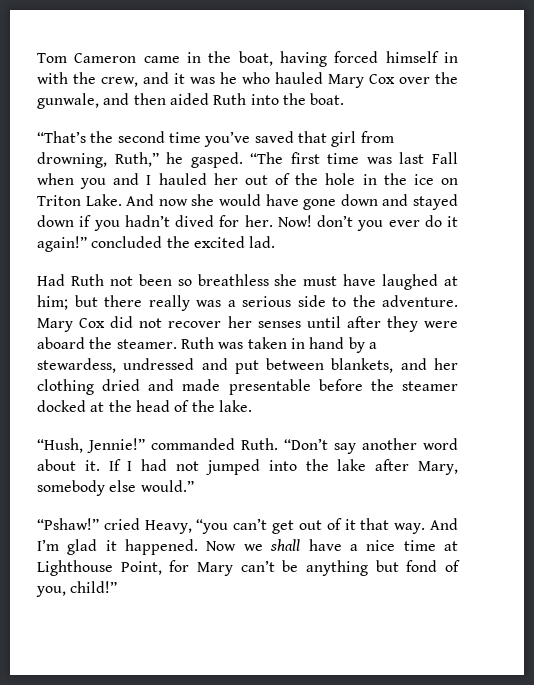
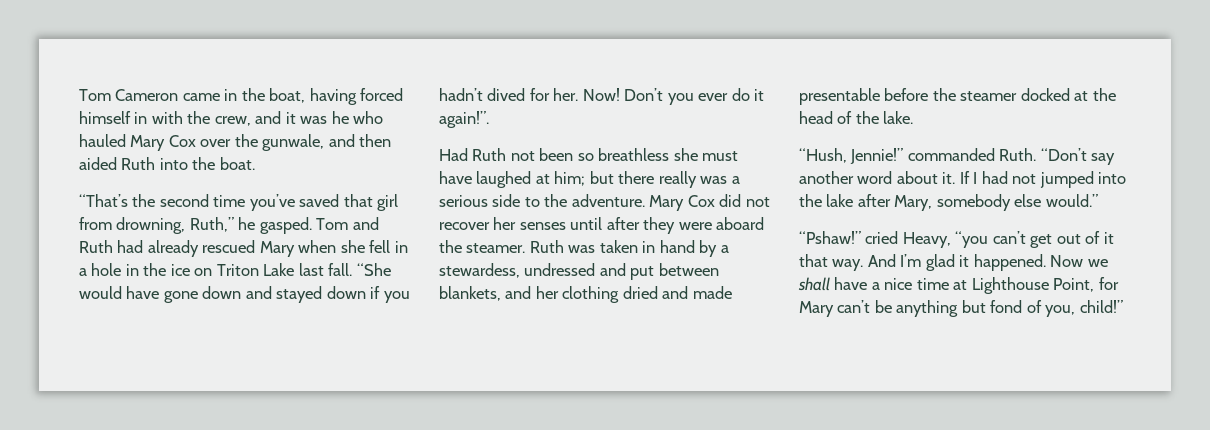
[250,152,458,164] [37,173,319,189] “The first time was last Fall when you and I hauled her out of the -> [316,217,379,230] [79,240,408,257] [79,268,87,276] Tom and Ruth had already rescued Mary when she fell in a
[85,194,215,206] Lake. And now she -> [263,263,391,276] Lake last fall. “She
[317,215,353,227] don’t -> [624,88,664,101] Don’t
[37,236,276,252] again!” concluded the excited lad. -> [439,111,489,128] again!”.

